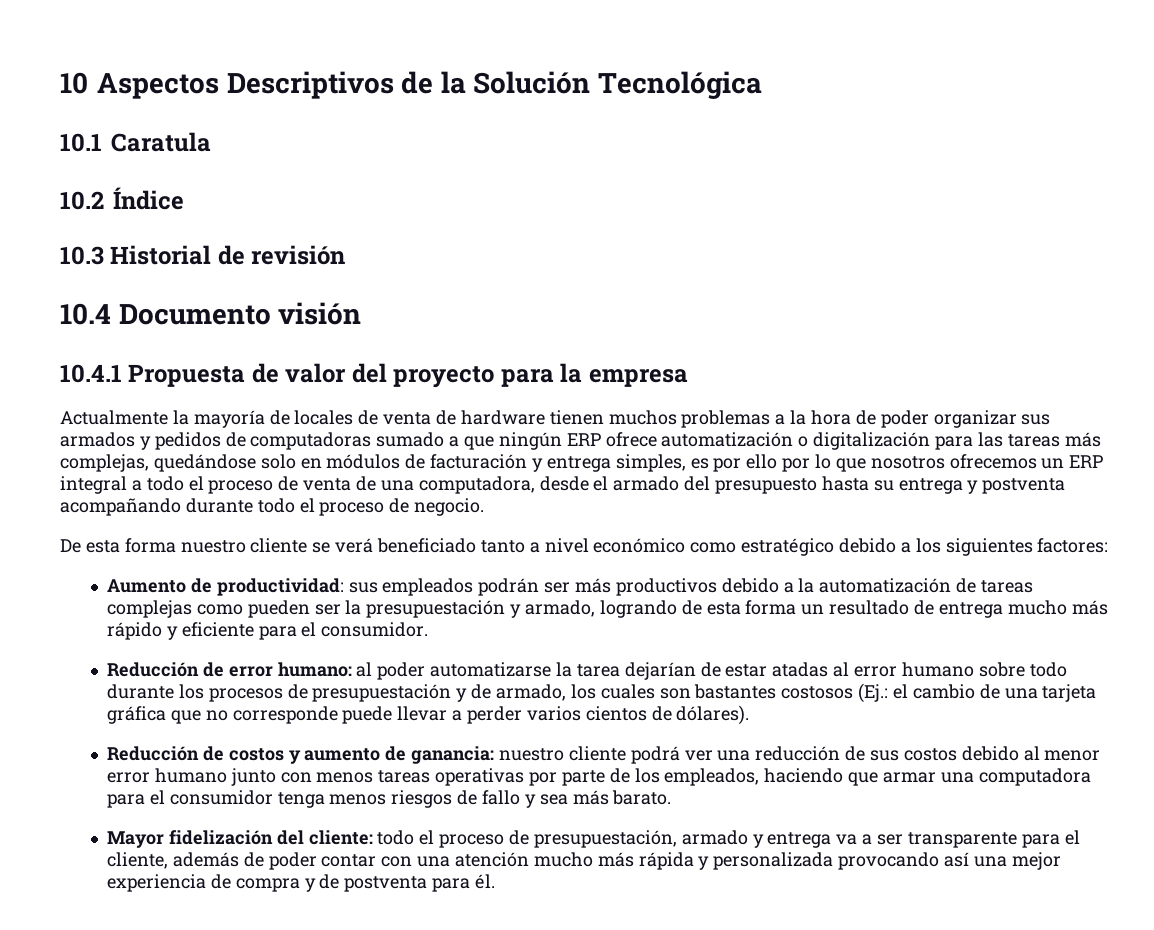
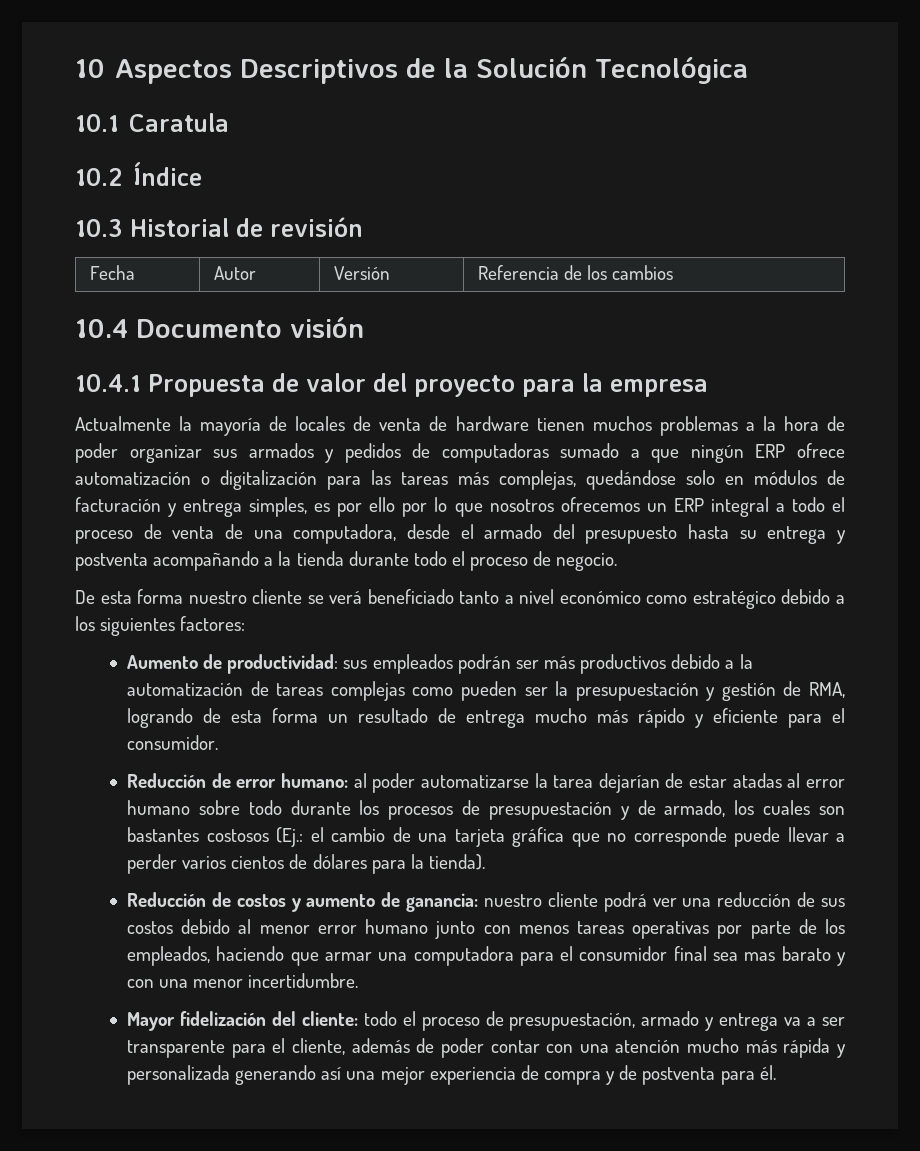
(346, 255) none -> [89,265,135,280] [213,266,256,280] [333,266,390,280] [477,265,674,280] // Fecha | Autor | Versión | Referencia de los cambios
(181, 507) none -> [264,551,344,566] a la tienda
[524,600,595,617] armado, -> [721,681,845,701] gestión de RMA,
[676,705,750,725] dólares). -> [312,854,485,874] dólares para la tienda).
[277,790,672,808] tenga menos riesgos de fallo y sea más barato. -> [673,946,846,966] [127,973,359,988] final sea mas barato y con una menor incertidumbre.
[838,852,940,870] provocando -> [235,1065,317,1085] generando

